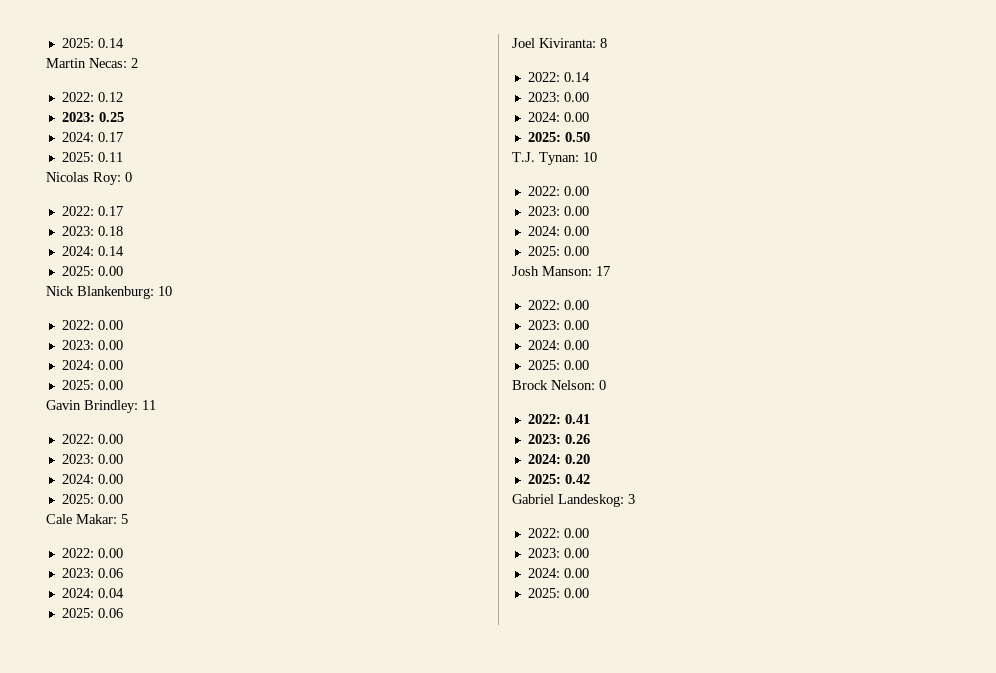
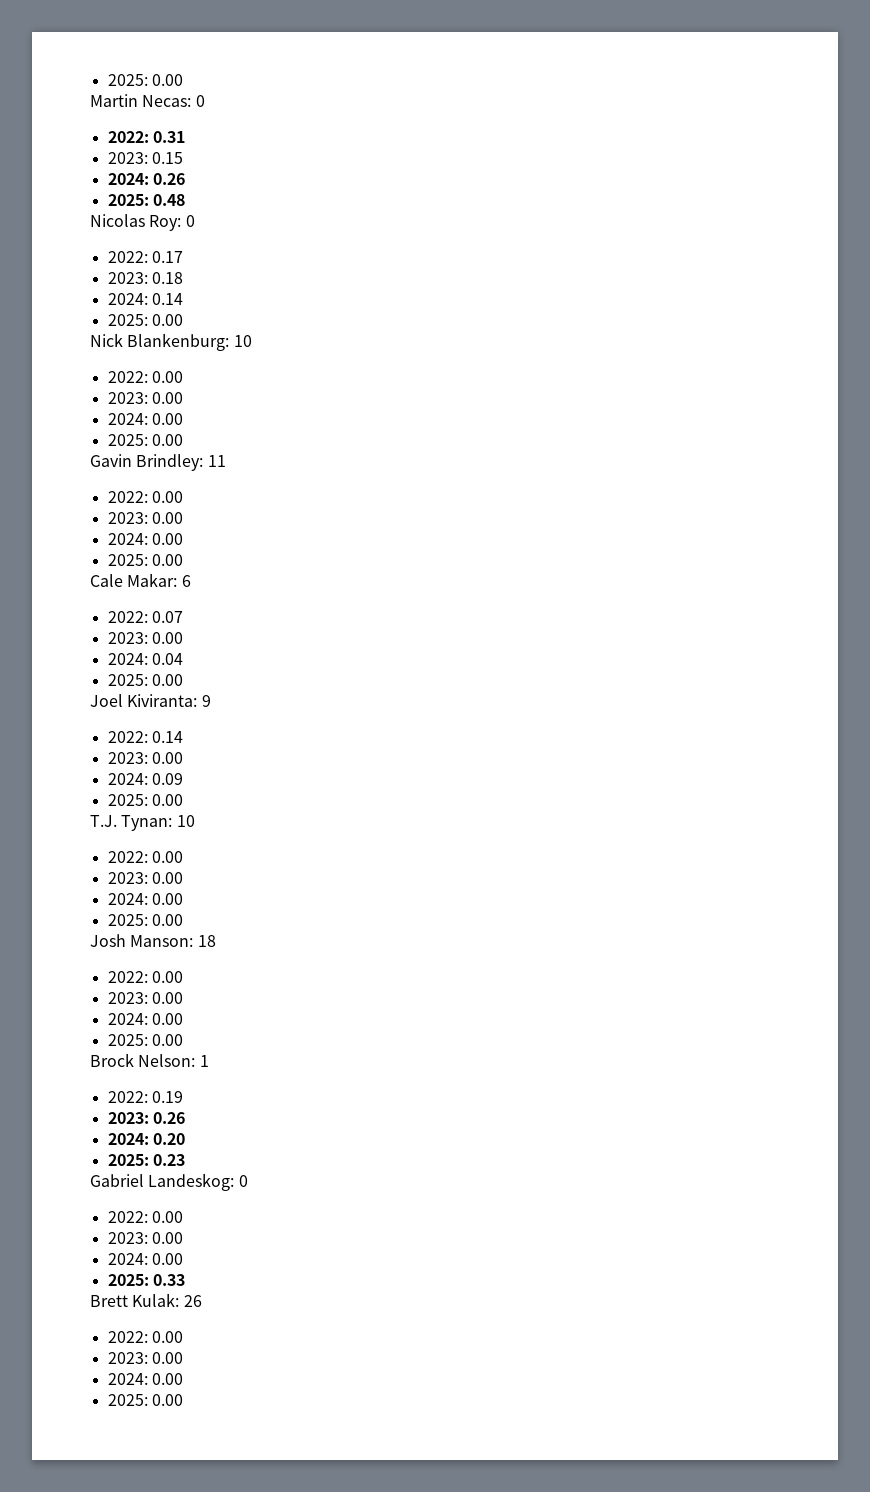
[61,38,124,48] 2025: 0.14 -> [107,74,183,86] 2025: 0.00
[131,58,138,68] [61,92,123,102] [61,112,124,122] [61,132,123,142] [61,152,123,162] 2 // 2022: 0.12 // 2023: 0.25 // 2024: 0.17 // 2025: 0.11 -> [195,95,205,107] [107,131,185,143] [107,152,183,164] [107,173,185,185] [107,194,185,206] 0 // 2022: 0.31 // 2023: 0.15 // 2024: 0.26 // 2025: 0.48
[121,514,128,524] [61,548,123,558] [61,568,123,578] 5 // 2022: 0.00 // 2023: 0.06 -> [181,575,191,587] [107,611,183,623] [107,632,183,644] 6 // 2022: 0.07 // 2023: 0.00
[97,608,123,618] 0.06 -> [151,674,183,686] 0.00
[600,38,607,48] 8 -> [201,695,211,707] 9
[563,112,589,122] [527,132,590,142] 0.00 // 2025: 0.50 -> [151,773,183,785] [107,794,183,806] 0.09 // 2025: 0.00
[596,266,610,276] 17 -> [197,935,216,947] 18
[599,380,606,390] [527,414,590,424] 0 // 2022: 0.41 -> [199,1055,209,1067] [107,1091,183,1103] 1 // 2022: 0.19
[564,474,590,484] 0.42 -> [152,1154,185,1166] 0.23
[628,494,635,504] 3 -> [238,1175,248,1187] [107,1211,183,1223] [107,1232,183,1244] [107,1253,183,1265] [107,1274,185,1286] [90,1293,202,1307] 0 // 2022: 0.00 // 2023: 0.00 // 2024: 0.00 // 2025: 0.33 // Brett Kulak: 26

